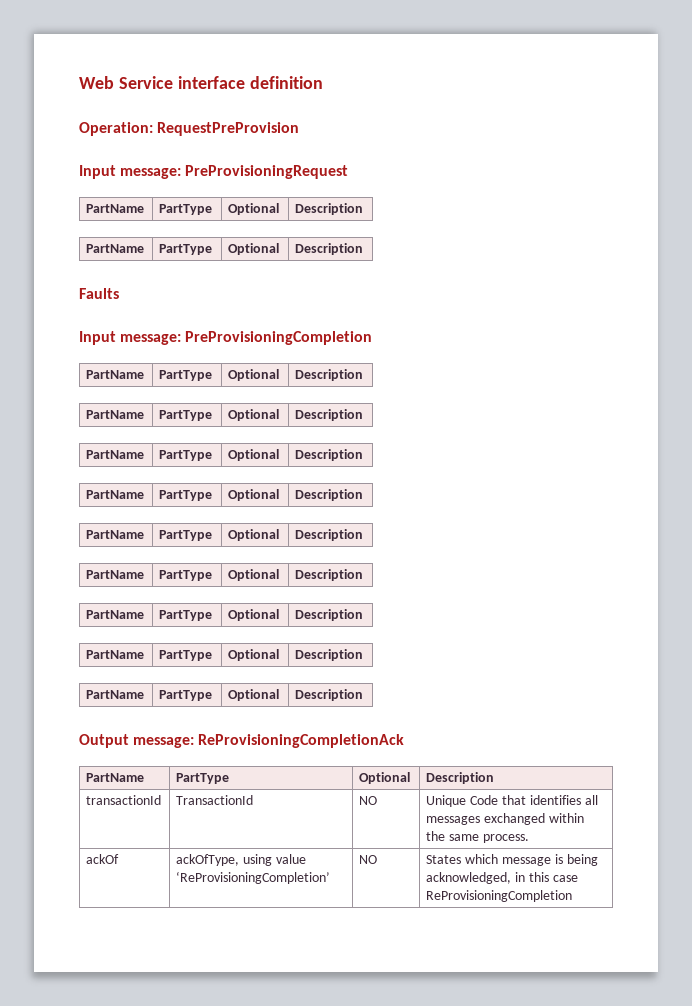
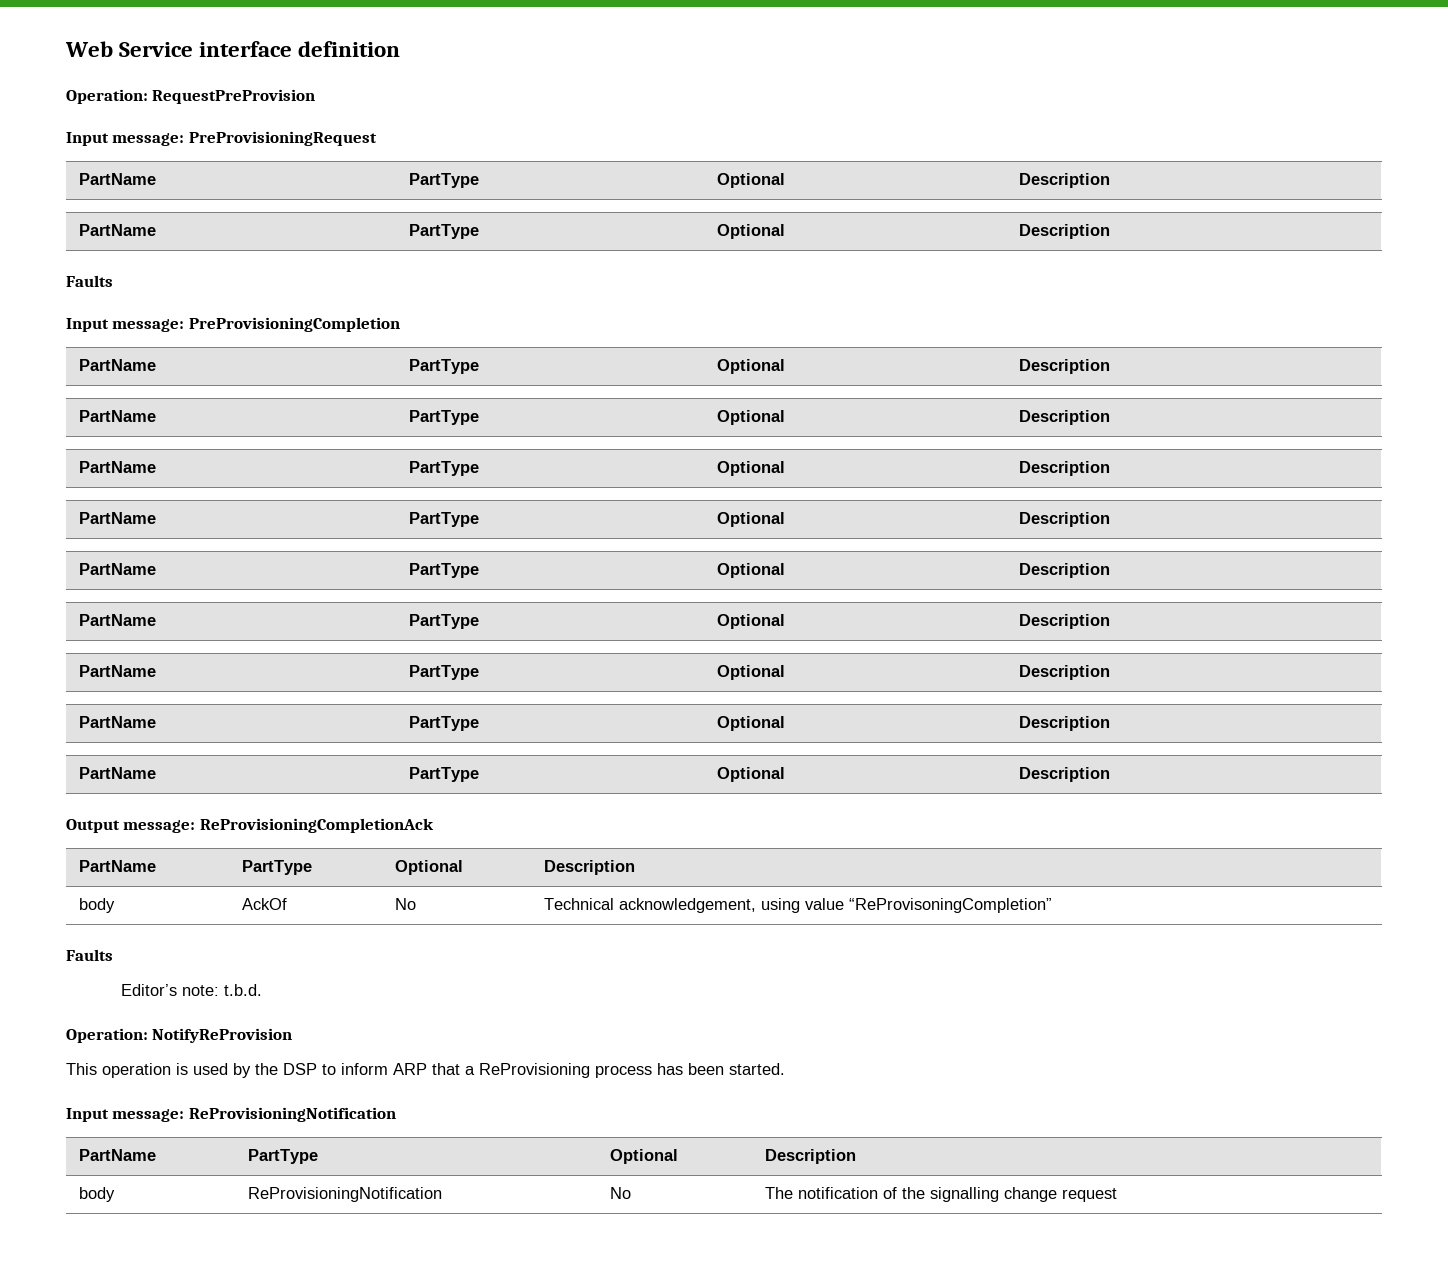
[86,795,162,805] [176,795,254,805] [359,796,378,805] [426,795,598,807] [426,813,584,825] [426,831,529,843] [86,854,120,864] [176,854,306,866] [176,871,331,884] [359,855,378,864] [426,854,598,866] [426,872,578,884] [426,890,573,902] transactionId | TransactionId | NO | Unique Code that identifies all messages exchanged within the same process. // ackOf | ackOfType, using value ‘ReProvisioningCompletion’ | NO | States which message is being acknowledged, in this case ReProvisioningCompletion -> [78,898,115,913] [241,898,287,910] [394,898,416,910] [543,898,1052,913] [66,949,113,961] [121,984,263,996] [66,1028,293,1043] [66,1063,785,1078] [66,1107,396,1122] [78,1149,156,1161] [247,1149,318,1164] [609,1149,678,1164] [764,1149,856,1164] [78,1187,115,1202] [247,1187,442,1202] [609,1187,631,1199] [764,1187,1117,1202] body | AckOf | No | Technical acknowledgement, using value “ReProvisoningCompletion” // Faults // Editor’s note: t.b.d. // Operation: NotifyReProvision // This operation is used by the DSP to inform ARP that a ReProvisioning process has been started. // Input message: ReProvisioningNotification // PartName | PartType | Optional | Description // body | ReProvisioningNotification | No | The notification of the signalling change request

